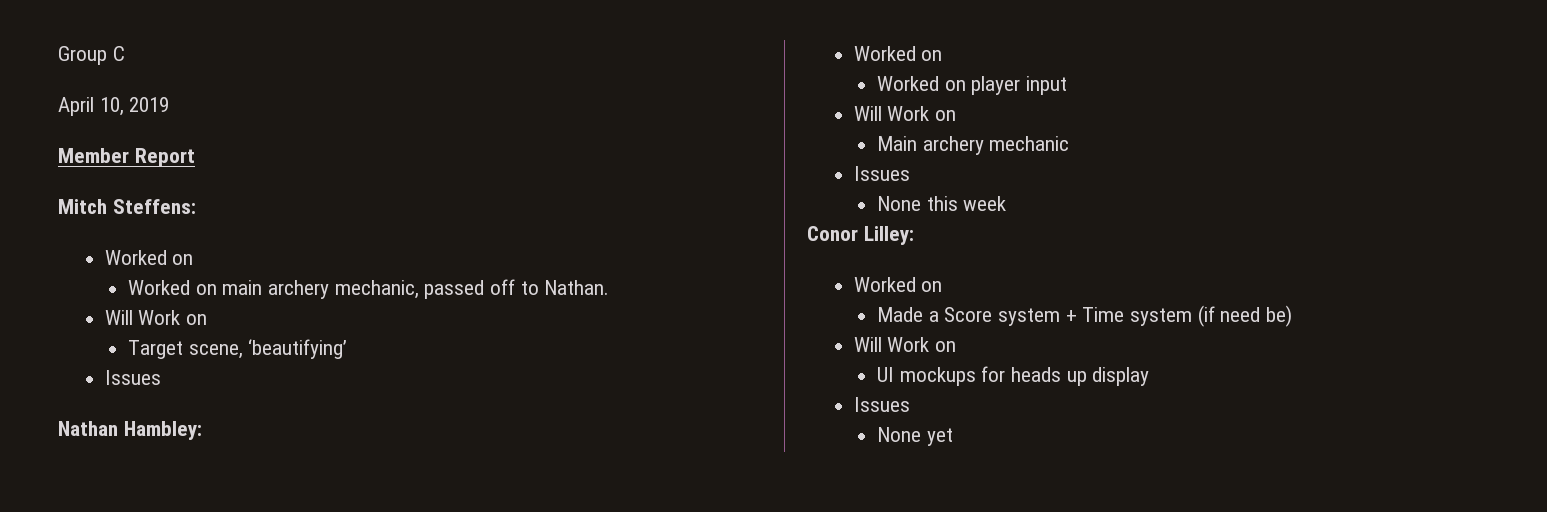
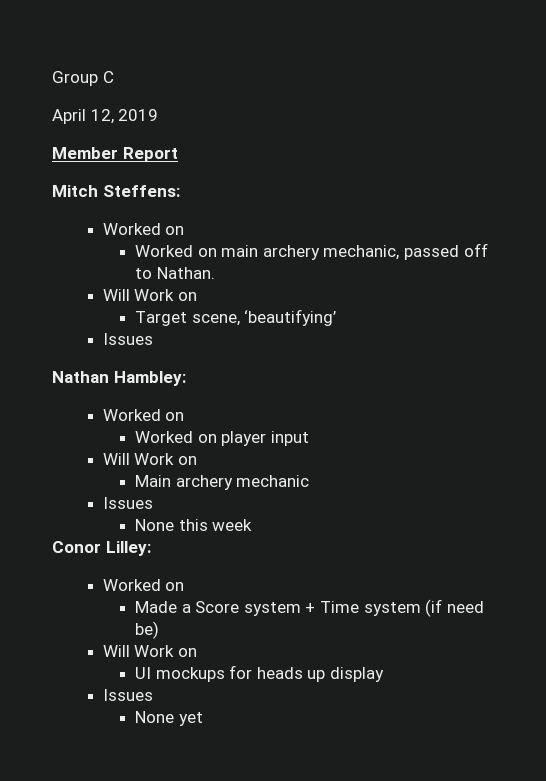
[99,97,124,116] 10, -> [90,109,114,124] 12,

